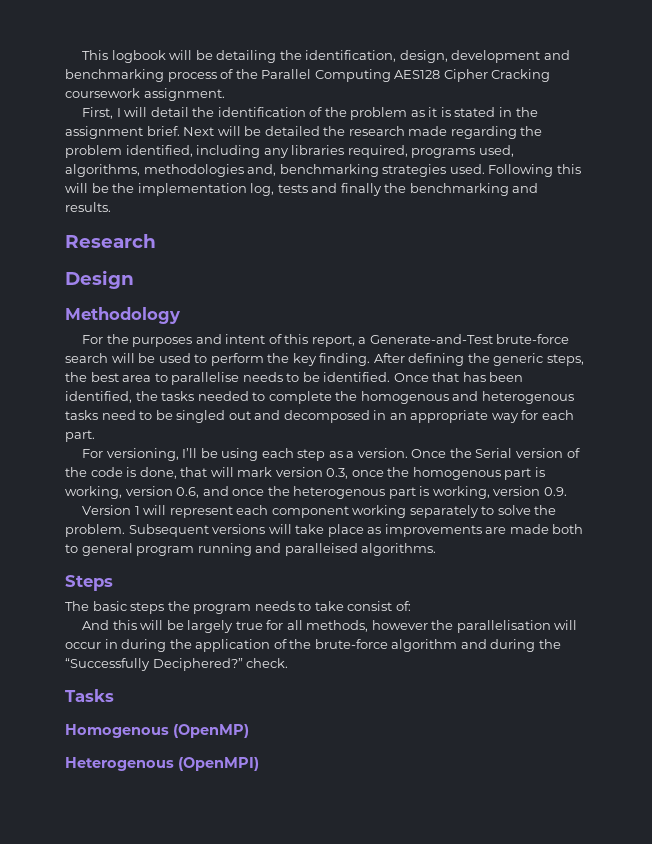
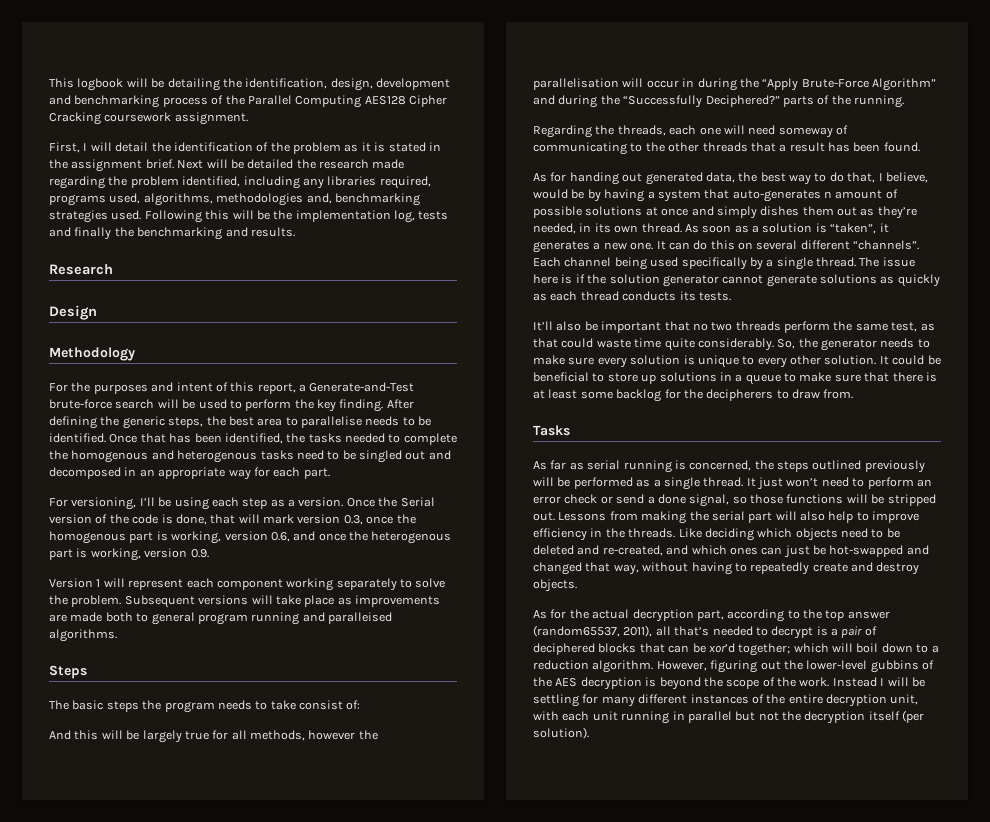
[195,639,458,652] application of the brute-force algorithm -> [762,78,936,91] “Apply Brute-Force Algorithm”
[246,658,289,668] [65,689,114,702] [65,724,249,738] [65,757,259,771] check. // Tasks // Homogenous (OpenMP) // Heterogenous (OpenMPI) -> [782,95,904,108] [533,125,848,138] [533,142,920,155] [533,172,928,185] [533,189,898,202] [533,206,917,219] [533,223,889,234] [533,240,920,253] [533,257,915,270] [533,274,940,287] [533,291,731,301] [533,321,935,333] [533,338,930,351] [533,355,941,368] [533,372,937,385] [533,389,854,402] [533,425,570,436] [533,460,925,473] [533,477,932,490] [533,494,936,507] [533,511,920,524] [533,528,900,541] [533,545,929,558] [533,562,920,575] [533,579,577,592] [533,609,890,622] [533,625,877,639] [533,643,939,656] [533,660,934,673] [533,677,925,690] [533,694,919,707] [533,710,925,724] [533,727,589,739] parts of the running. // Regarding the threads, each one will need someway of communicating to the other threads that a result has been found. // As for handing out generated data, the best way to do that, I believe, would be by having a system that auto-generates n amount of possible solutions at once and simply dishes them out as they’re needed, in its own thread. As soon as a solution is “taken”, it generates a new one. It can do this on several different “channels”. Each channel being used specifically by a single thread. The issue here is if the solution generator cannot generate solutions as quickly as each thread conducts its tests. // It’ll also be important that no two threads perform the same test, as that could waste time quite considerably. So, the generator needs to make sure every solution is unique to every other solution. It could be beneficial to store up solutions in a queue to make sure that there is at least some backlog for the decipherers to draw from. // Tasks // As far as serial running is concerned, the steps outlined previously will be performed as a single thread. It just won’t need to perform an error check or send a done signal, so those functions will be stripped out. Lessons from making the serial part will also help to improve efficiency in the threads. Like deciding which objects need to be deleted and re-created, and which ones can just be hot-swapped and changed that way, without having to repeatedly create and destroy objects. // As for the actual decryption part, according to the top answer (random65537, 2011), all that’s needed to decrypt is a pair of deciphered blocks that can be xor’d together; which will boil down to a reduction algorithm. However, figuring out the lower-level gubbins of the AES decryption is beyond the scope of the work. Instead I will be settling for many different instances of the entire decryption unit, with each unit running in parallel but not the decryption itself (per solution).

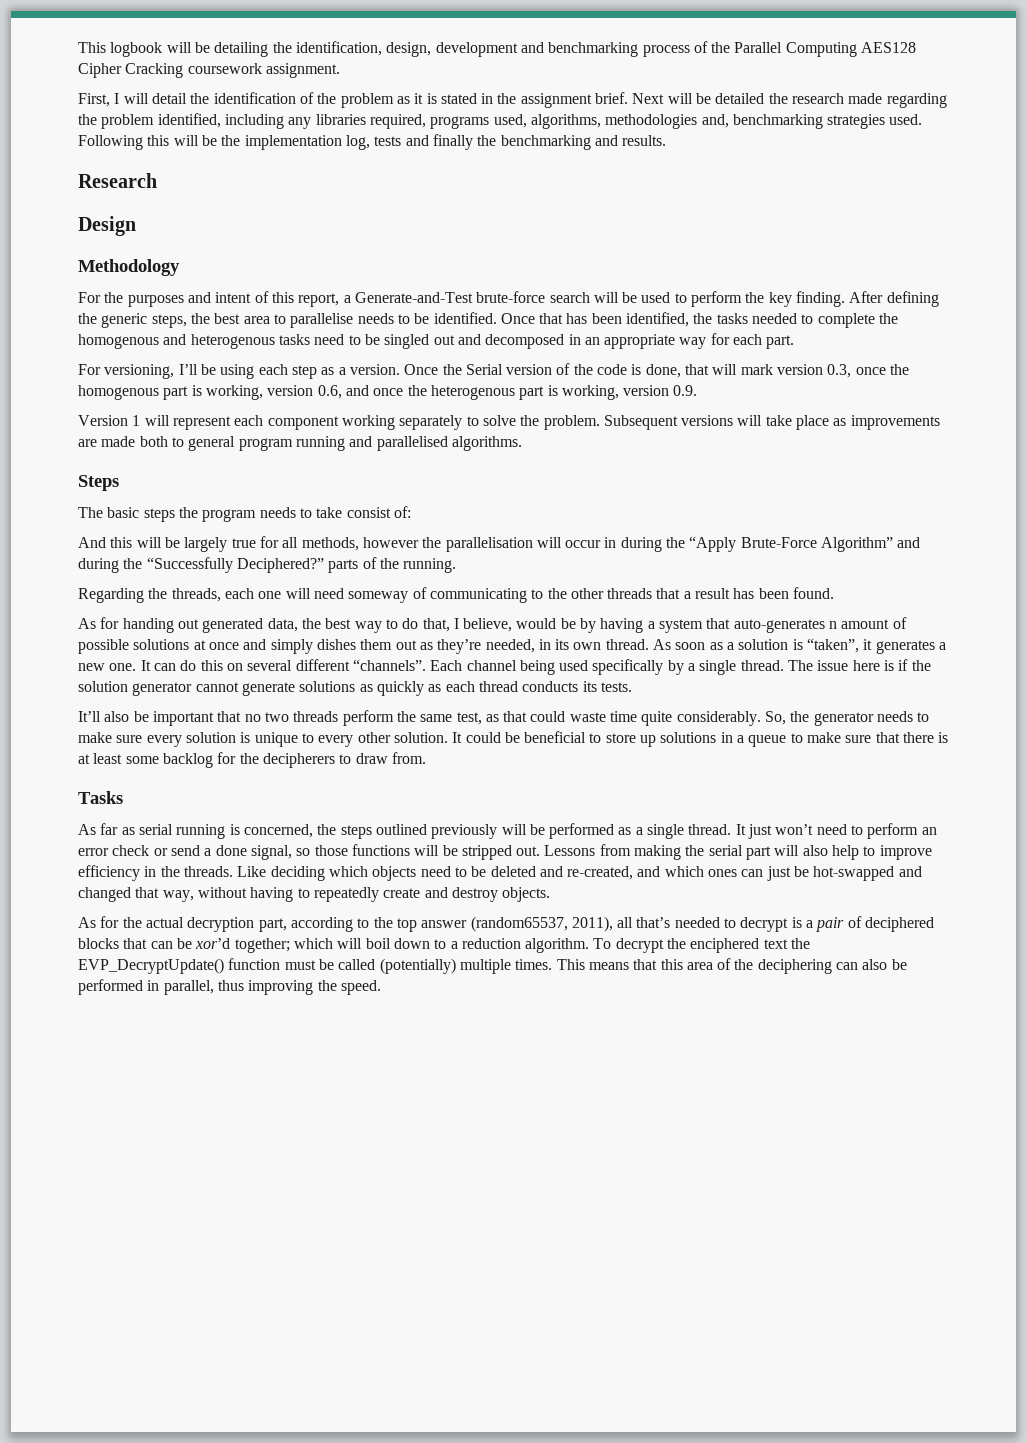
[328,612,392,624] paralleised -> [376,436,448,451] parallelised
[656,660,934,673] [533,677,925,690] [533,694,919,707] [533,710,925,724] [533,727,589,739] However, figuring out the lower-level gubbins of the AES decryption is beyond the scope of the work. Instead I will be settling for many different instances of the entire decryption unit, with each unit running in parallel but not the decryption itself (per solution). -> [593,938,811,953] [78,958,907,974] [78,979,381,995] To decrypt the enciphered text the EVP_DecryptUpdate() function must be called (potentially) multiple times. This means that this area of the deciphering can also be performed in parallel, thus improving the speed.

